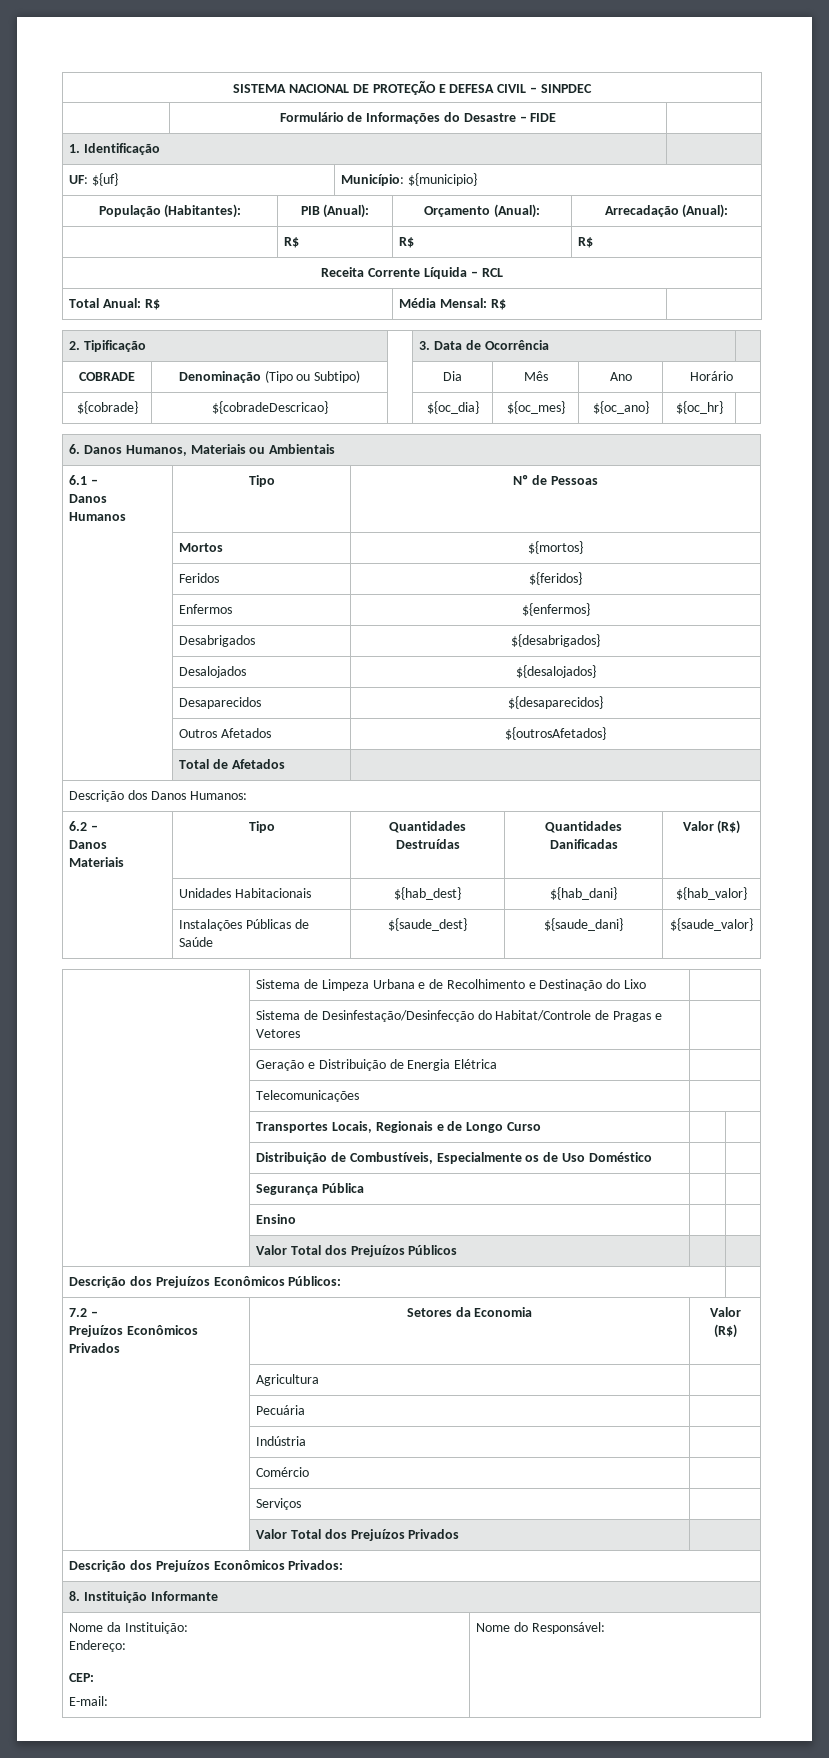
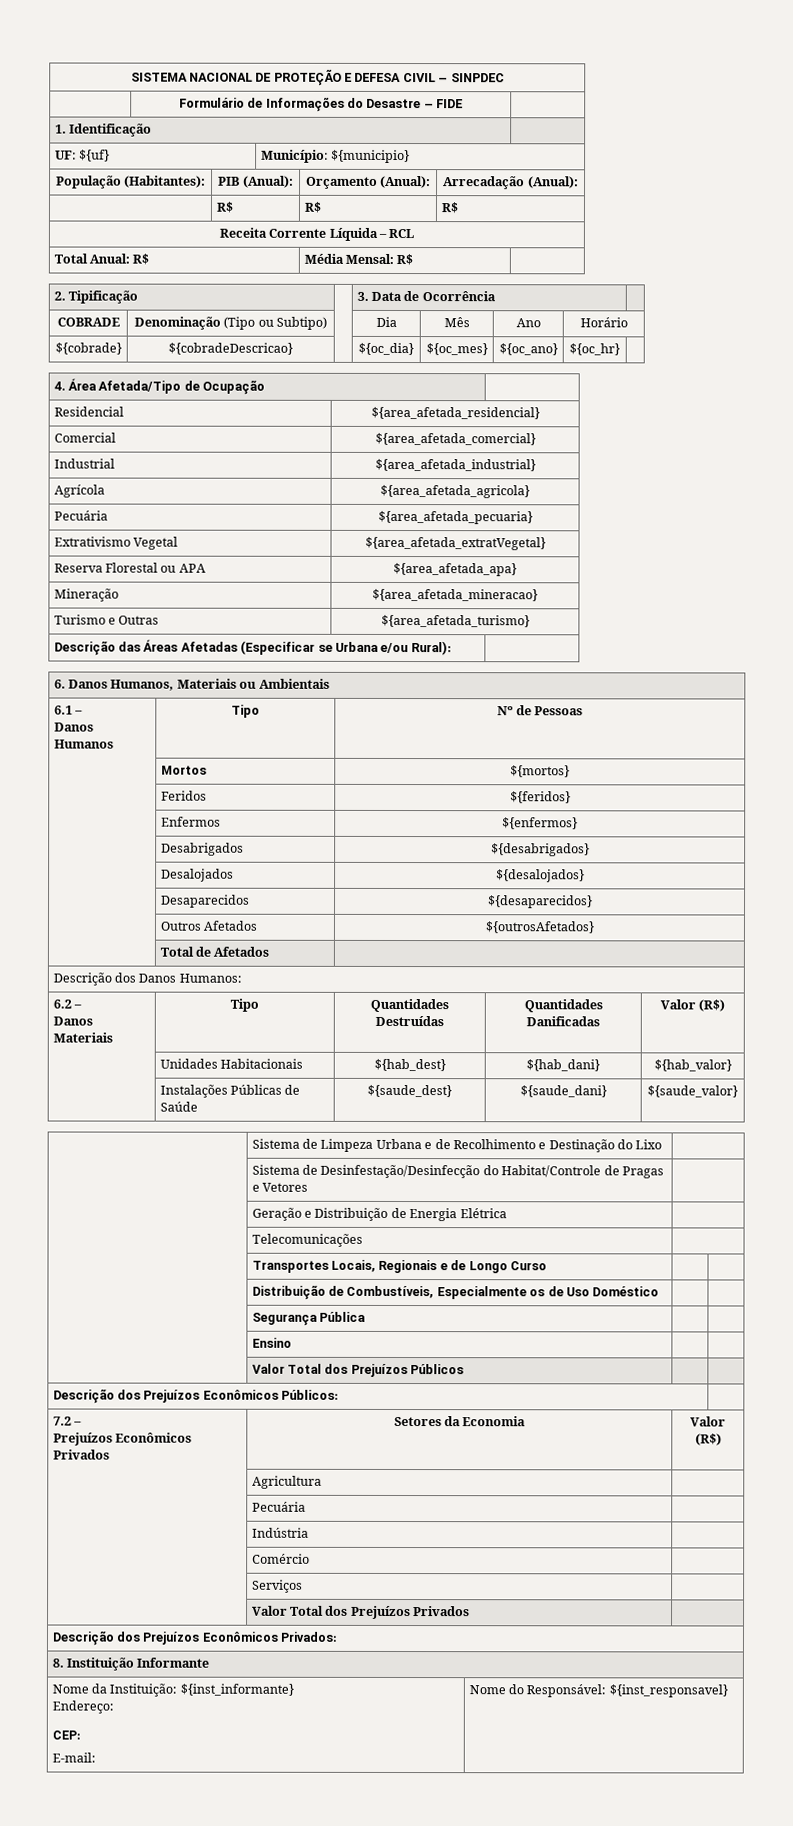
(723, 407) none -> [53,378,266,395] [53,406,124,417] [370,406,540,420] [53,432,116,443] [374,432,536,446] [53,458,115,469] [374,458,536,472] [53,484,105,498] [380,484,530,499] [53,510,108,521] [377,510,533,525] [53,536,179,550] [364,536,546,551] [53,562,206,573] [393,562,517,577] [53,588,119,602] [372,588,538,602] [53,614,160,625] [380,614,530,628] [53,639,452,656] // 4. Área Afetada/Tipo de Ocupação | // Residencial | ${area_afetada_residencial} // Comercial | ${area_afetada_comercial} // Industrial | ${area_afetada_industrial} // Agrícola | ${area_afetada_agricola} // Pecuária | ${area_afetada_pecuaria} // Extrativismo Vegetal | ${area_afetada_extratVegetal} // Reserva Florestal ou APA | ${area_afetada_apa} // Mineração | ${area_afetada_mineracao} // Turismo e Outras | ${area_afetada_turismo} // Descrição das Áreas Afetadas (Especificar se Urbana e/ou Rural): |
(188, 1628) none -> [179,1683,294,1696] ${inst_informante}
(605, 1628) none -> [608,1684,728,1698] ${inst_responsavel}

